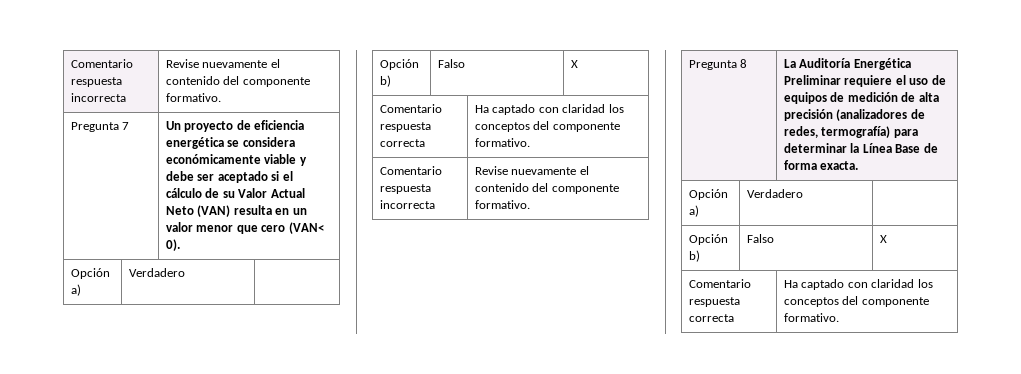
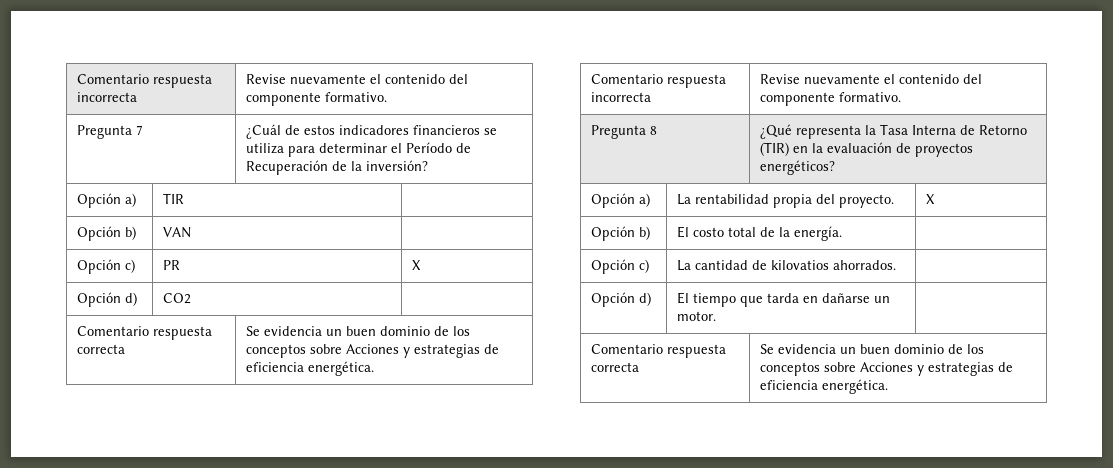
[166,120,305,132] [166,137,295,149] [166,154,307,166] [166,171,293,183] [166,188,305,198] [166,205,307,217] [166,222,324,234] [166,239,181,251] [71,268,111,279] [71,284,82,296] [129,268,186,277] [380,59,420,70] [380,75,392,87] [438,59,466,68] [571,60,579,68] [380,104,443,113] [380,122,432,132] [380,139,426,147] [475,104,624,115] [475,121,620,132] [475,138,531,147] Un proyecto de eficiencia energética se considera económicamente viable y debe ser aceptado si el cálculo de su Valor Actual Neto (VAN) resulta en un valor menor que cero (VAN< 0). // Opción a) | Verdadero | // Opción b) | Falso | X // Comentario respuesta correcta | Ha captado con claridad los conceptos del componente formativo. -> [246,124,498,139] [246,142,472,157] [246,160,429,175] [77,193,137,208] [163,193,185,204] [77,226,137,241] [163,227,192,238] [77,259,136,274] [163,260,181,270] [412,260,422,270] [77,292,138,307] [163,293,192,304] [77,326,213,340] [77,344,126,354] [246,326,471,336] [246,344,500,358] [246,361,375,376] ¿Cuál de estos indicadores financieros se utiliza para determinar el Período de Recuperación de la inversión? // Opción a) | TIR | // Opción b) | VAN | // Opción c) | PR | X // Opción d) | CO2 | // Comentario respuesta correcta | Se evidencia un buen dominio de los conceptos sobre Acciones y estrategias de eficiencia energética.
[784,58,911,70] [784,75,946,87] [784,92,939,104] [784,109,925,121] [784,126,918,138] [784,143,938,153] [784,160,859,170] [689,189,729,200] [689,205,700,217] [747,189,804,198] [689,234,729,245] [689,250,701,262] [747,234,775,243] [880,235,888,243] [689,279,752,288] [689,297,741,307] [689,314,735,322] [784,279,933,290] [784,296,929,307] [784,313,840,322] La Auditoría Energética Preliminar requiere el uso de equipos de medición de alta precisión (analizadores de redes, termografía) para determinar la Línea Base de forma exacta. // Opción a) | Verdadero | // Opción b) | Falso | X // Comentario respuesta correcta | Ha captado con claridad los conceptos del componente formativo. -> [760,124,1028,139] [760,142,974,157] [760,160,836,175] [591,193,651,208] [677,194,895,208] [926,194,936,204] [591,226,651,241] [677,226,843,241] [591,259,650,274] [677,260,897,271] [591,292,652,307] [677,292,891,307] [677,311,717,321] [591,344,727,358] [591,362,640,372] [760,344,985,354] [760,362,1014,376] [760,379,889,394] ¿Qué representa la Tasa Interna de Retorno (TIR) en la evaluación de proyectos energéticos? // Opción a) | La rentabilidad propia del proyecto. | X // Opción b) | El costo total de la energía. | // Opción c) | La cantidad de kilovatios ahorrados. | // Opción d) | El tiempo que tarda en dañarse un motor. | // Comentario respuesta correcta | Se evidencia un buen dominio de los conceptos sobre Acciones y estrategias de eficiencia energética.

